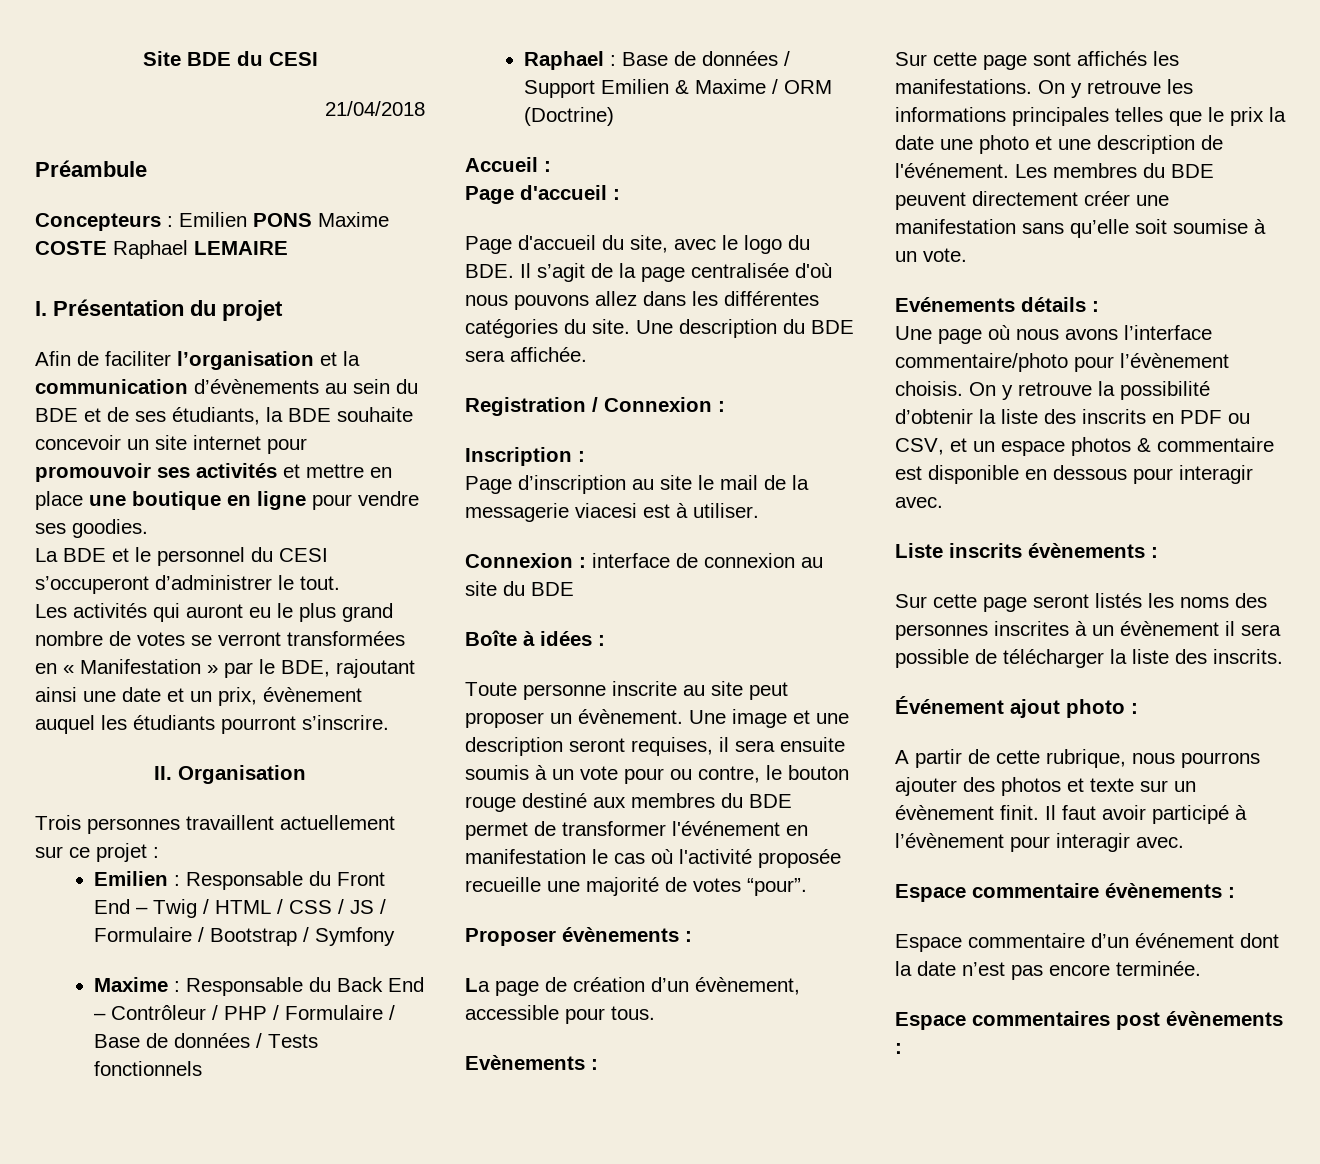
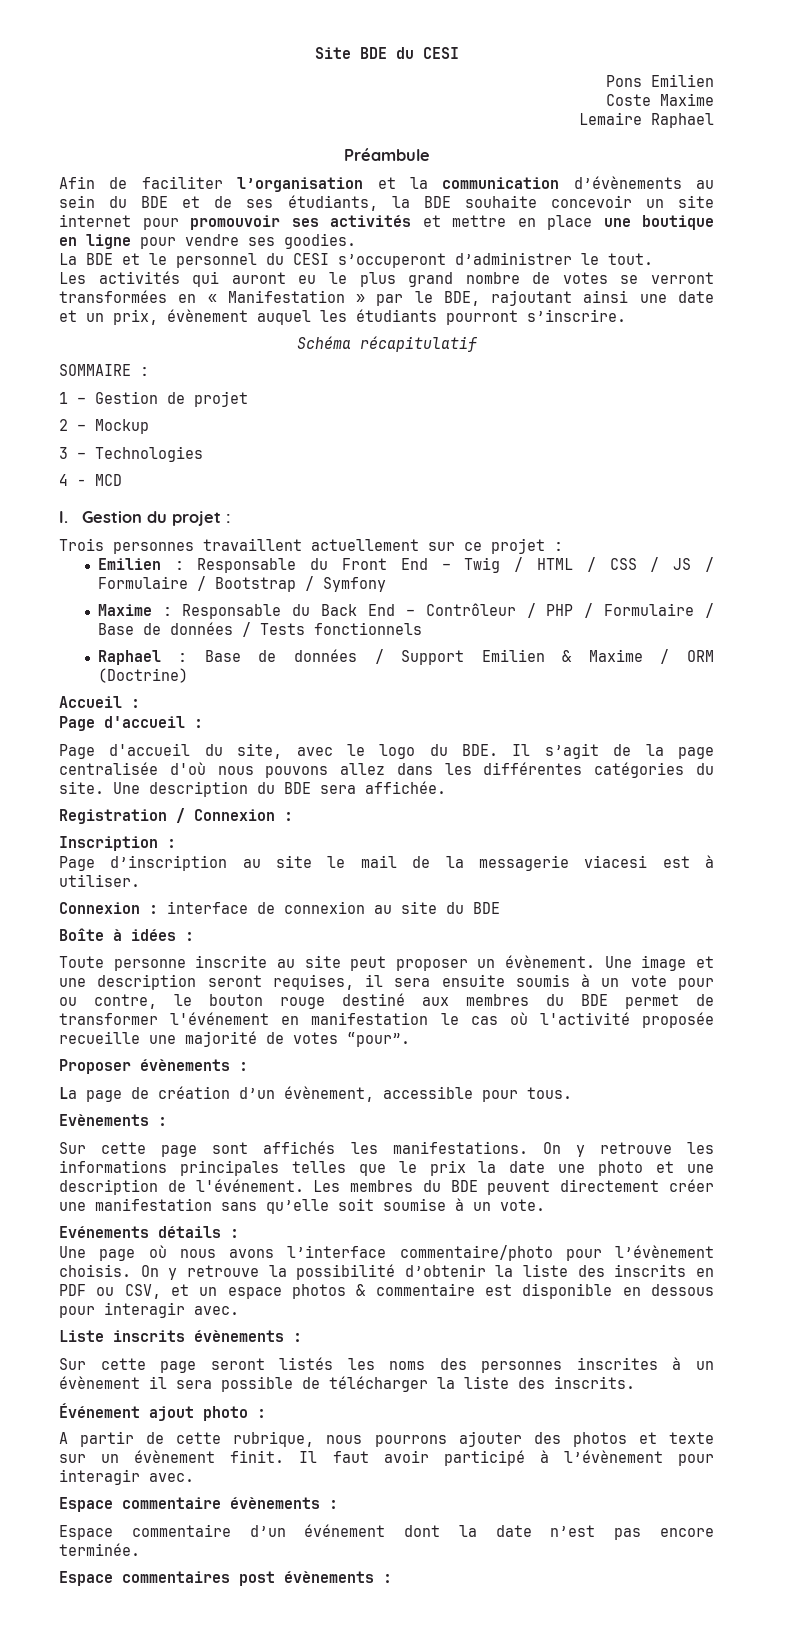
[325,101,425,116] [35,160,147,177] [35,212,389,231] [35,240,288,259] [35,299,283,321] 21/04/2018 // Préambule // Concepteurs : Emilien PONS Maxime COSTE Raphael LEMAIRE // I. Présentation du projet -> [606,74,714,87] [606,93,714,106] [579,112,714,128] [343,148,430,161] Pons Emilien // Coste Maxime // Lemaire Raphael // Préambule
[154,765,306,784] II. Organisation -> [296,336,477,352] [59,364,149,376] [59,391,248,407] [59,419,149,434] [59,446,203,462] [59,474,122,486] [59,511,231,526] Schéma récapitulatif // SOMMAIRE : // 1 – Gestion de projet // 2 – Mockup // 3 – Technologies // 4 - MCD // I. Gestion du projet :

